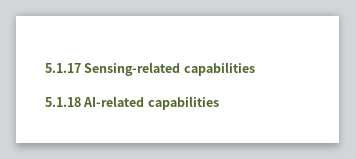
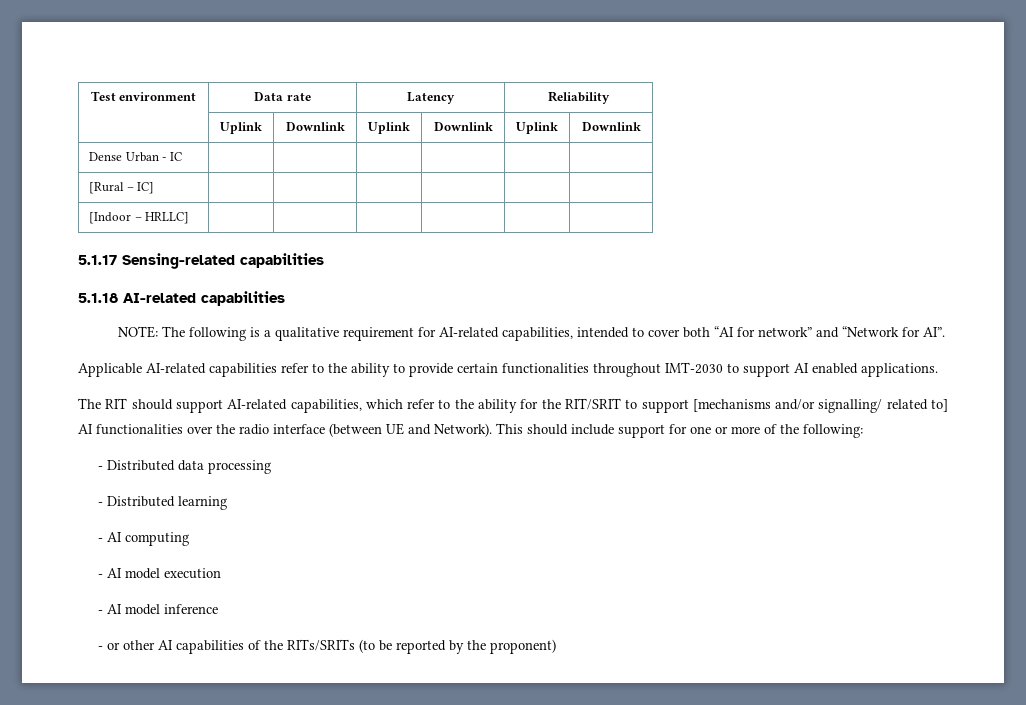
(45, 68) none -> [90,91,197,101] [254,92,311,101] [407,92,455,104] [548,91,610,104] [220,122,262,134] [285,122,345,131] [368,122,410,134] [433,122,493,131] [516,122,558,134] [581,122,641,131] [89,152,182,162] [89,182,155,194] [89,212,190,224] Test environment | Data rate | Latency | Reliability // | Uplink | Downlink | Uplink | Downlink | Uplink | Downlink // Dense Urban - IC | | | | | | // [Rural – IC] | | | | | | // [Indoor – HRLLC] | | | | | | //
(219, 103) none -> [117,326,945,341] [78,362,938,377] [78,398,948,413] [78,423,863,438] [97,460,271,474] [97,496,227,510] [97,532,189,546] [97,568,221,579] [97,604,218,615] [97,639,556,654] // NOTE: The following is a qualitative requirement for AI-related capabilities, intended to cover both “AI for network” and “Network for AI”. // Applicable AI-related capabilities refer to the ability to provide certain functionalities throughout IMT-2030 to support AI enabled applications. // The RIT should support AI-related capabilities, which refer to the ability for the RIT/SRIT to support [mechanisms and/or signalling/ related to] AI functionalities over the radio interface (between UE and Network). This should include support for one or more of the following: // - Distributed data processing // - Distributed learning // - AI computing // - AI model execution // - AI model inference // - or other AI capabilities of the RITs/SRITs (to be reported by the proponent)

